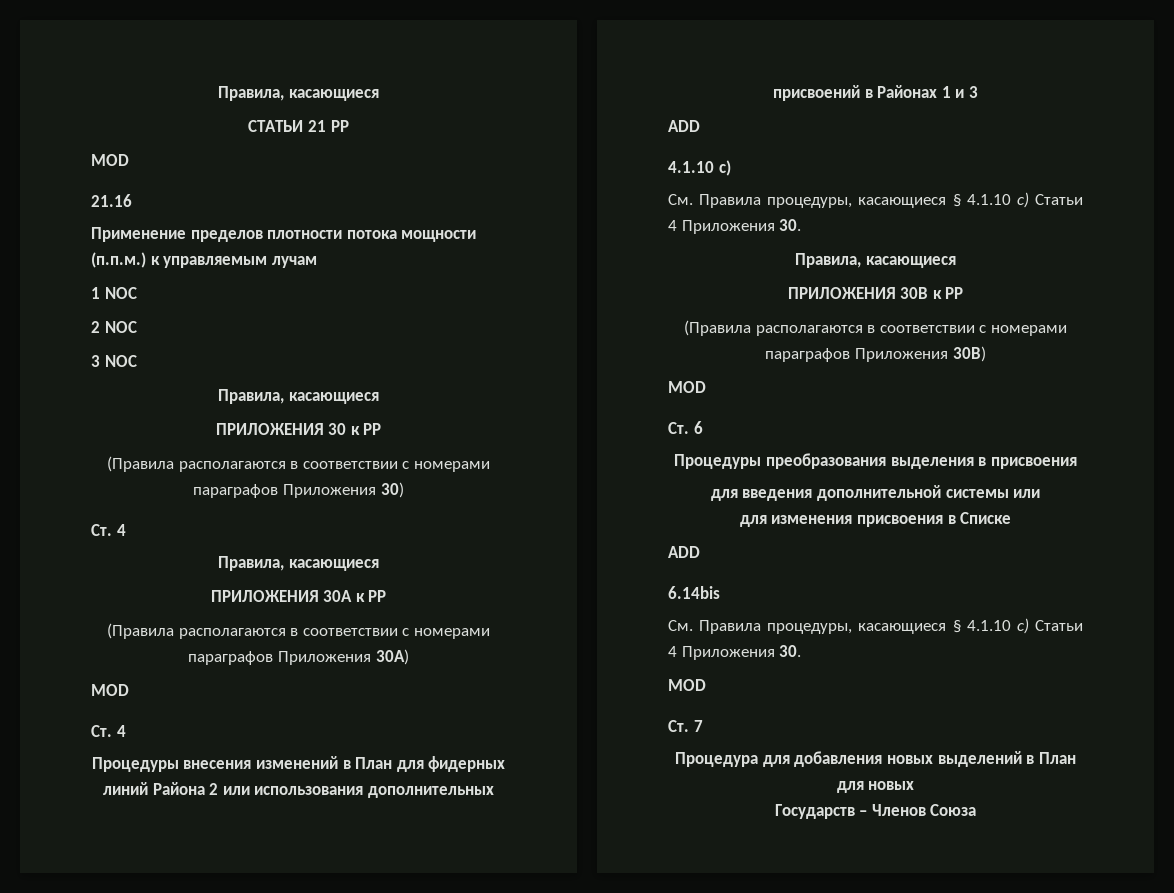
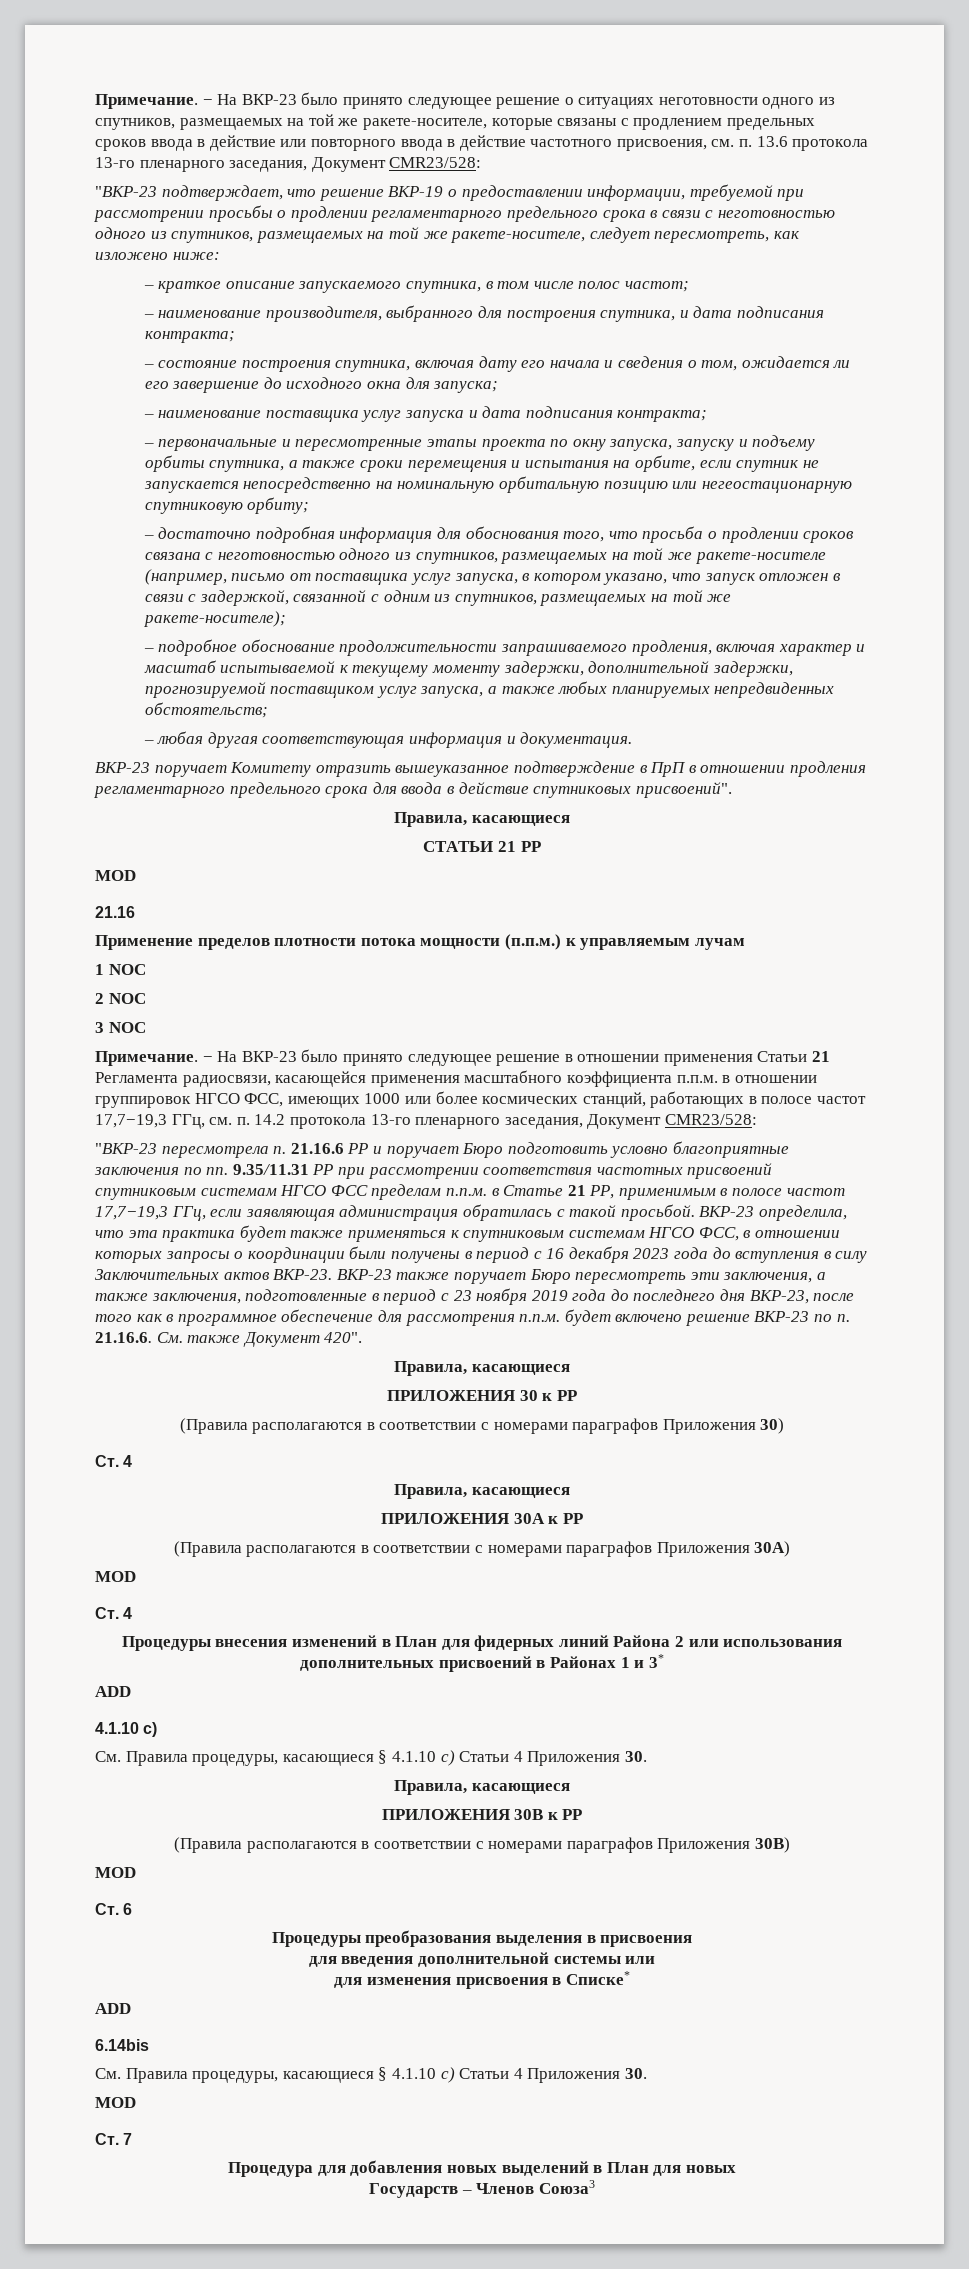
(218, 93) none -> [95,92,836,109] [95,114,815,130] [95,135,869,151] [95,157,482,172] [95,184,805,201] [94,205,835,222] [95,227,800,243] [95,252,220,260] [143,281,689,293] [143,305,824,322] [144,331,235,343] [143,356,851,372] [144,377,499,393] [143,406,708,422] [143,435,816,451] [144,455,819,472] [143,476,852,493] [144,497,310,514] [143,526,855,543] [144,548,826,564] [144,569,841,585] [144,590,732,606] [143,611,286,627] [143,639,866,656] [143,660,793,677] [144,681,835,698] [144,702,268,718] [143,731,633,748] [95,761,866,777] [94,782,732,798] Примечание. − На ВКР-23 было принято следующее решение о ситуациях неготовности одного из спутников, размещаемых на той же ракете-носителе, которые связаны с продлением предельных сроков ввода в действие или повторного ввода в действие частотного присвоения, см. п. 13.6 протокола 13-го пленарного заседания, Документ CMR23/528: // "ВКР-23 подтверждает, что решение ВКР-19 о предоставлении информации, требуемой при рассмотрении просьбы о продлении регламентарного предельного срока в связи с неготовностью одного из спутников, размещаемых на той же ракете-носителе, следует пересмотреть, как изложено ниже: // – краткое описание запускаемого спутника, в том числе полос частот; // – наименование производителя, выбранного для построения спутника, и дата подписания контракта; // – состояние построения спутника, включая дату его начала и сведения о том, ожидается ли его завершение до исходного окна для запуска; // – наименование поставщика услуг запуска и дата подписания контракта; // – первоначальные и пересмотренные этапы проекта по окну запуска, запуску и подъему орбиты спутника, а также сроки перемещения и испытания на орбите, если спутник не запускается непосредственно на номинальную орбитальную позицию или негеостационарную спутниковую орбиту; // – достаточно подробная информация для обоснования того, что просьба о продлении сроков связана с неготовностью одного из спутников, размещаемых на той же ракете-носителе (например, письмо от поставщика услуг запуска, в котором указано, что запуск отложен в связи с задержкой, связанной с одним из спутников, размещаемых на той же ракете-носителе); // – подробное обоснование продолжительности запрашиваемого продления, включая характер и масштаб испытываемой к текущему моменту задержки, дополнительной задержки, прогнозируемой поставщиком услуг запуска, а также любых планируемых непредвиденных обстоятельств; // – любая другая соответствующая информация и документация. // ВКР-23 поручает Комитету отразить вышеуказанное подтверждение в ПрП в отношении продления регламентарного предельного срока для ввода в действие спутниковых присвоений". //
(137, 361) none -> [95,1049,831,1066] [95,1070,817,1087] [95,1091,867,1108] [95,1114,757,1129] [95,1141,789,1158] [94,1163,773,1179] [95,1184,845,1200] [95,1204,847,1221] [95,1225,841,1242] [95,1246,868,1263] [95,1269,826,1284] [95,1288,855,1305] [95,1309,850,1326] [95,1332,363,1347] // Примечание. − На ВКР-23 было принято следующее решение в отношении применения Статьи 21 Регламента радиосвязи, касающейся применения масштабного коэффициента п.п.м. в отношении группировок НГСО ФСС, имеющих 1000 или более космических станций, работающих в полосе частот 17,7−19,3 ГГц, см. п. 14.2 протокола 13-го пленарного заседания, Документ CMR23/528: // "ВКР-23 пересмотрела п. 21.16.6 РР и поручает Бюро подготовить условно благоприятные заключения по пп. 9.35/11.31 РР при рассмотрении соответствия частотных присвоений спутниковым системам НГСО ФСС пределам п.п.м. в Статье 21 РР, применимым в полосе частот 17,7−19,3 ГГц, если заявляющая администрация обратилась с такой просьбой. ВКР-23 определила, что эта практика будет также применяться к спутниковым системам НГСО ФСС, в отношении которых запросы о координации были получены в период с 16 декабря 2023 года до вступления в силу Заключительных актов ВКР-23. ВКР-23 также поручает Бюро пересмотреть эти заключения, а также заключения, подготовленные в период с 23 ноября 2019 года до последнего дня ВКР-23, после того как в программное обеспечение для рассмотрения п.п.м. будет включено решение ВКР-23 по п. 21.16.6. См. также Документ 420".
[968,86,978,98] 3 -> [648,1654,664,1668] 3*
[960,512,1012,524] Списке -> [565,1971,630,1985] Списке*
[930,804,977,816] Союза -> [538,2180,595,2194] Союза3

